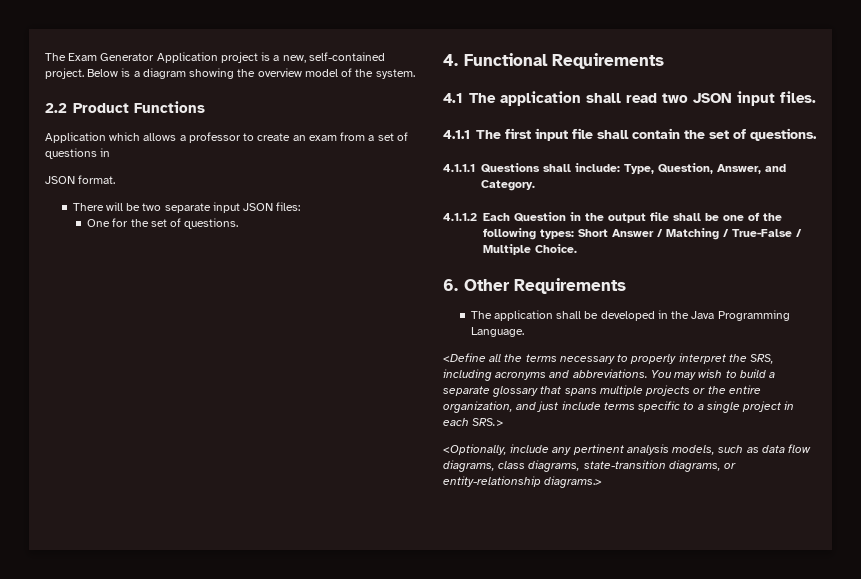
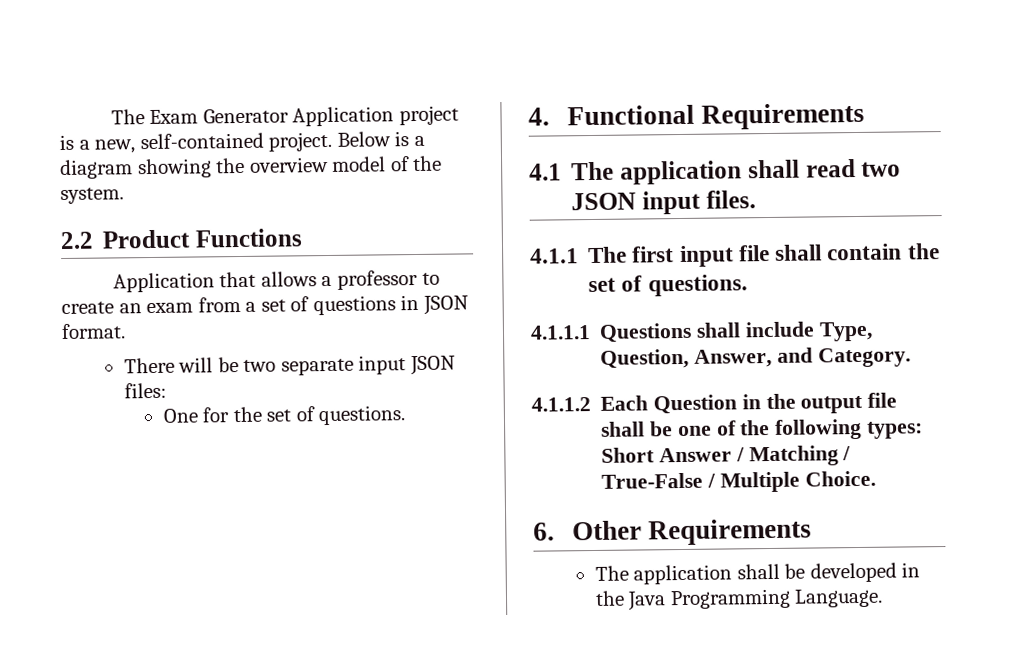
[109,132,141,141] which -> [219,271,257,288] that
(111, 152) // -> (420, 302) none
[575,163,620,172] include: -> [744,321,815,338] include
[443,353,775,364] [443,369,776,381] [443,385,761,397] [443,401,795,413] [443,418,504,426] [443,444,812,455] [443,460,737,472] [443,476,603,488] // <Define all the terms necessary to properly interpret the SRS, including acronyms and abbreviations. You may wish to build a separate glossary that spans multiple projects or the entire organization, and just include terms specific to a single project in each SRS.> // <Optionally, include any pertinent analysis models, such as data flow diagrams, class diagrams, state-transition diagrams, or entity-relationship diagrams.> -> (884, 598) none

